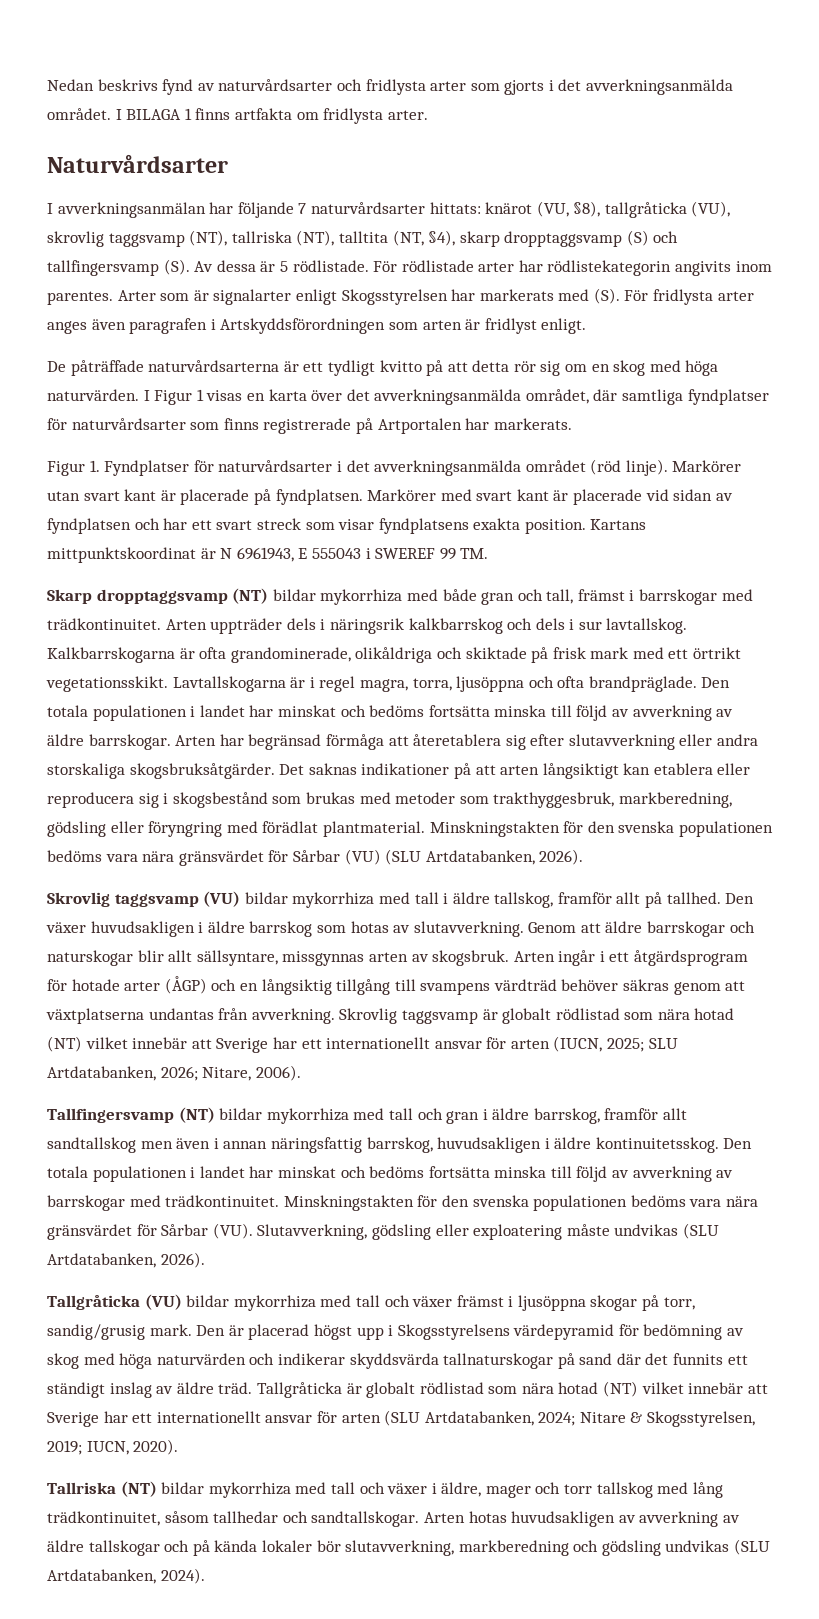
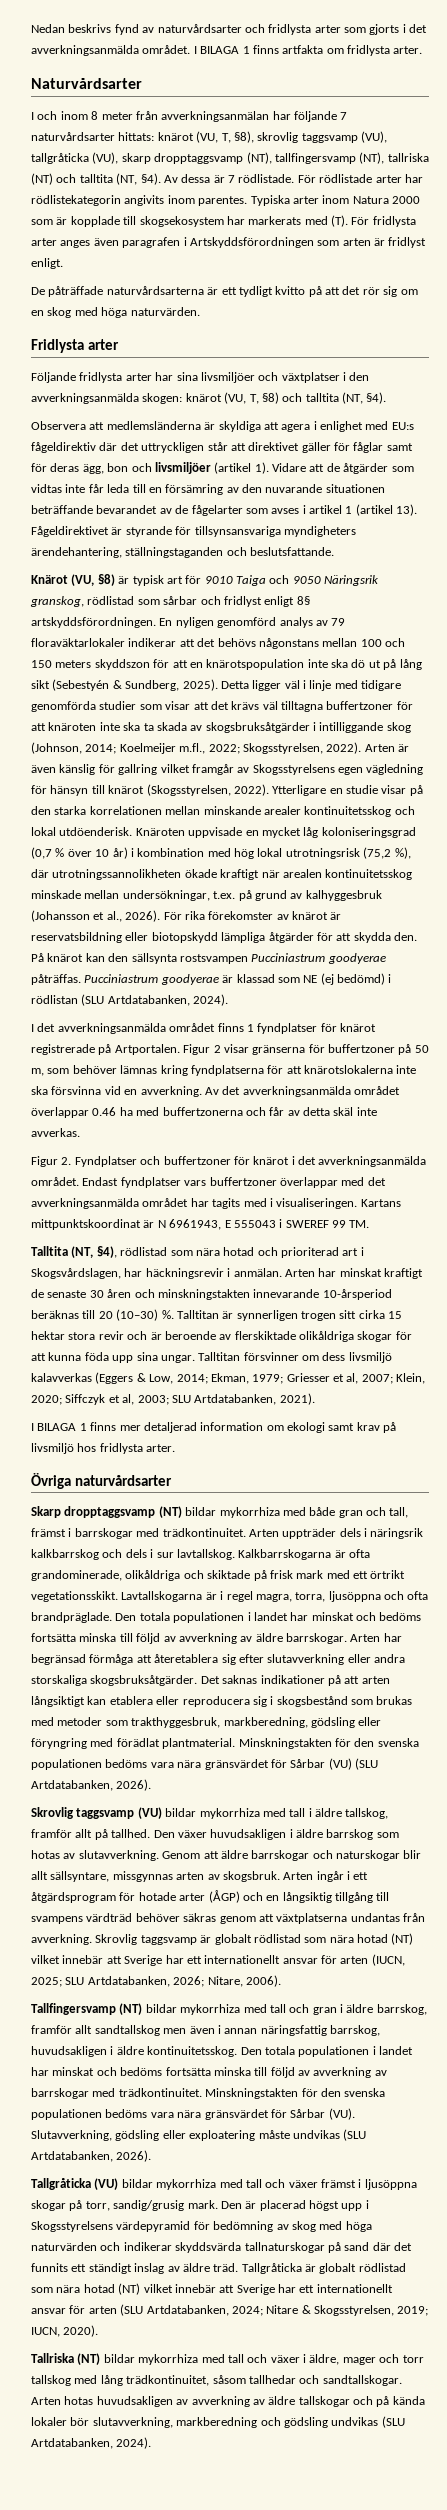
(53, 208) none -> [37,111,158,120] och inom 8 meter från
[573,201,731,218] [47,230,679,247] [47,259,190,276] §8), tallgråticka (VU), skrovlig taggsvamp (NT), tallriska (NT), talltita (NT, §4), skarp dropptaggsvamp (S) och tallfingersvamp (S). -> [221,131,387,143] [31,152,429,164] [31,173,161,185] T, §8), skrovlig taggsvamp (VU), tallgråticka (VU), skarp dropptaggsvamp (NT), tallfingersvamp (NT), tallriska (NT) och talltita (NT, §4).
[279,261,288,272] 5 -> [228,175,235,183] 7
[117,289,448,305] Arter som är signalarter enligt Skogsstyrelsen -> [250,195,420,206] [31,216,224,227] Typiska arter inom Natura 2000 som är kopplade till skogsekosystem
[593,288,620,304] (S). -> [331,215,348,227] (T).
[472,360,510,372] detta -> [342,286,361,295] det
[143,389,769,405] [47,418,572,434] [47,459,742,476] [47,489,733,505] [47,518,586,534] I Figur 1 visas en karta över det avverkningsanmälda området, där samtliga fyndplatser för naturvårdsarter som finns registrerade på Artportalen har markerats. // Figur 1. Fyndplatser för naturvårdsarter i det avverkningsanmälda området (röd linje). Markörer utan svart kant är placerade på fyndplatsen. Markörer med svart kant är placerade vid sidan av fyndplatsen och har ett svart streck som visar fyndplatsens exakta position. -> [31,339,119,353] [31,372,370,383] [31,392,387,404] [31,421,414,432] [31,442,413,453] [31,462,414,474] [31,484,385,495] [31,504,418,516] [31,526,356,537] [31,547,335,558] [31,574,380,586] [30,596,310,607] [31,617,346,628] [31,638,405,649] [31,659,422,670] [31,679,402,691] [31,701,413,712] [31,722,411,733] [31,742,409,754] [31,764,424,775] [31,784,423,796] [31,806,415,817] [31,827,416,838] [31,847,411,859] [31,869,413,880] [31,890,382,901] [31,910,342,922] [31,932,417,943] [31,953,386,964] [31,973,392,985] [31,994,229,1006] [31,1023,376,1034] [31,1044,429,1055] [31,1065,417,1076] [31,1086,400,1097] [31,1107,377,1118] [31,1128,80,1137] [31,1156,427,1167] [31,1177,386,1188] [31,1198,358,1209] // Fridlysta arter // Följande fridlysta arter har sina livsmiljöer och växtplatser i den avverkningsanmälda skogen: knärot (VU, T, §8) och talltita (NT, §4). // Observera att medlemsländerna är skyldiga att agera i enlighet med EU:s fågeldirektiv där det uttryckligen står att direktivet gäller för fåglar samt för deras ägg, bon och livsmiljöer (artikel 1). Vidare att de åtgärder som vidtas inte får leda till en försämring av den nuvarande situationen beträffande bevarandet av de fågelarter som avses i artikel 1 (artikel 13). Fågeldirektivet är styrande för tillsynsansvariga myndigheters ärendehantering, ställningstaganden och beslutsfattande. // Knärot (VU, §8) är typisk art för 9010 Taiga och 9050 Näringsrik granskog, rödlistad som sårbar och fridlyst enligt 8§ artskyddsförordningen. En nyligen genomförd analys av 79 floraväktarlokaler indikerar att det behövs någonstans mellan 100 och 150 meters skyddszon för att en knärotspopulation inte ska dö ut på lång sikt (Sebestyén & Sundberg, 2025). Detta ligger väl i linje med tidigare genomförda studier som visar att det krävs väl tilltagna buffertzoner för att knäroten inte ska ta skada av skogsbruksåtgärder i intilliggande skog (Johnson, 2014; Koelmeijer m.fl., 2022; Skogsstyrelsen, 2022). Arten är även känslig för gallring vilket framgår av Skogsstyrelsens egen vägledning för hänsyn till knärot (Skogsstyrelsen, 2022). Ytterligare en studie visar på den starka korrelationen mellan minskande arealer kontinuitetsskog och lokal utdöenderisk. Knäroten uppvisade en mycket låg koloniseringsgrad (0,7 % över 10 år) i kombination med hög lokal utrotningsrisk (75,2 %), där utrotningssannolikheten ökade kraftigt när arealen kontinuitetsskog minskade mellan undersökningar, t.ex. på grund av kalhyggesbruk (Johansson et al., 2026). För rika förekomster av knärot är reservatsbildning eller biotopskydd lämpliga åtgärder för att skydda den. På knärot kan den sällsynta rostsvampen Pucciniastrum goodyerae påträffas. Pucciniastrum goodyerae är klassad som NE (ej bedömd) i rödlistan (SLU Artdatabanken, 2024). // I det avverkningsanmälda området finns 1 fyndplatser för knärot registrerade på Artportalen. Figur 2 visar gränserna för buffertzoner på 50 m, som behöver lämnas kring fyndplatserna för att knärotslokalerna inte ska försvinna vid en avverkning. Av det avverkningsanmälda området överlappar 0.46 ha med buffertzonerna och får av detta skäl inte avverkas. // Figur 2. Fyndplatser och buffertzoner för knärot i det avverkningsanmälda området. Endast fyndplatser vars buffertzoner överlappar med det avverkningsanmälda området har tagits med i visualiseringen.
(489, 553) none -> [31,1246,364,1258] [31,1268,423,1279] [31,1289,392,1300] [31,1309,403,1321] [31,1331,412,1342] [31,1352,392,1363] [31,1372,426,1384] [31,1393,315,1405] [31,1422,397,1433] [31,1443,176,1454] [31,1473,172,1489] // Talltita (NT, §4), rödlistad som nära hotad och prioriterad art i Skogsvårdslagen, har häckningsrevir i anmälan. Arten har minskat kraftigt de senaste 30 åren och minskningstakten innevarande 10-årsperiod beräknas till 20 (10–30) %. Talltitan är synnerligen trogen sitt cirka 15 hektar stora revir och är beroende av flerskiktade olikåldriga skogar för att kunna föda upp sina ungar. Talltitan försvinner om dess livsmiljö kalavverkas (Eggers & Low, 2014; Ekman, 1979; Griesser et al, 2007; Klein, 2020; Siffczyk et al, 2003; SLU Artdatabanken, 2021). // I BILAGA 1 finns mer detaljerad information om ekologi samt krav på livsmiljö hos fridlysta arter. // Övriga naturvårdsarter

